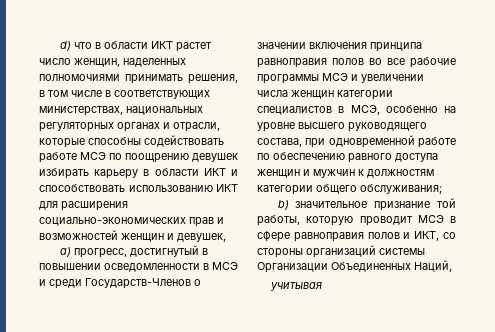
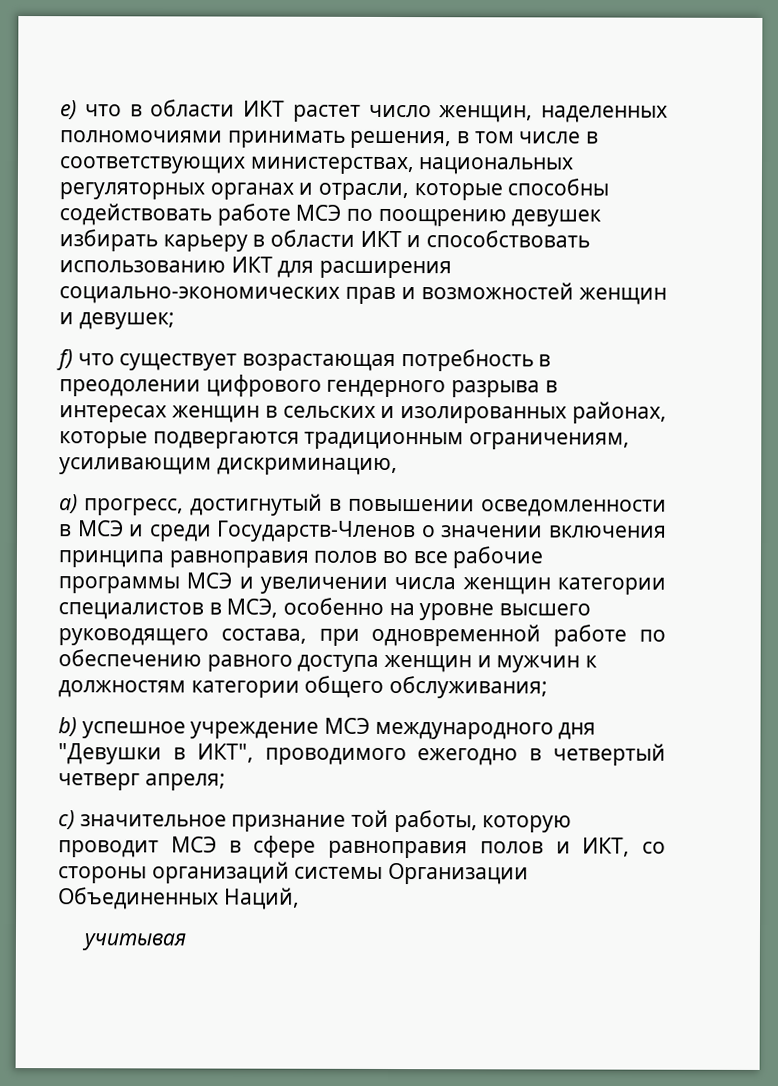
[59,41,71,51] d) -> [60,100,77,120] e)
[177,233,226,242] девушек, -> [78,312,175,330] [56,349,552,372] [59,374,558,398] [59,401,667,424] [59,431,631,450] [59,457,398,476] девушек; // f) что существует возрастающая потребность в преодолении цифрового гендерного разрыва в интересах женщин в сельских и изолированных районах, которые подвергаются традиционным ограничениям, усиливающим дискриминацию,
(289, 205) none -> [81,717,597,740] [58,743,666,766] [58,773,226,791] [58,810,75,830] успешное учреждение МСЭ международного дня "Девушки в ИКТ", проводимого ежегодно в четвертый четверг апреля; // c)

